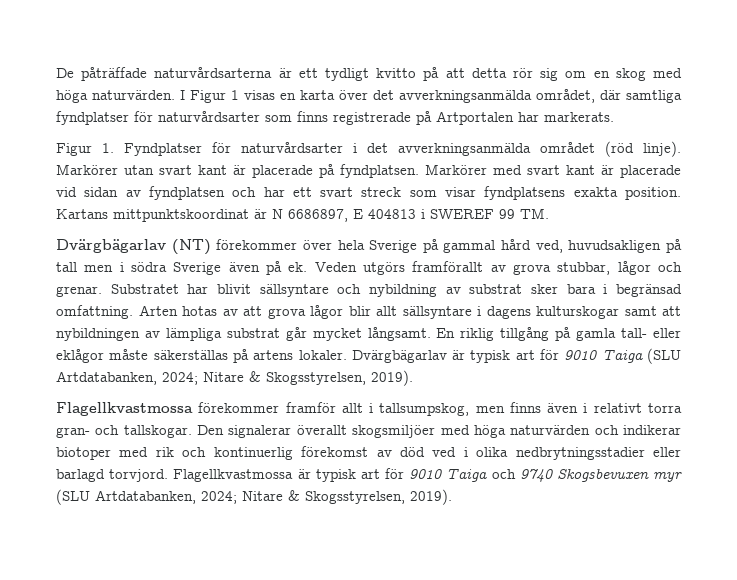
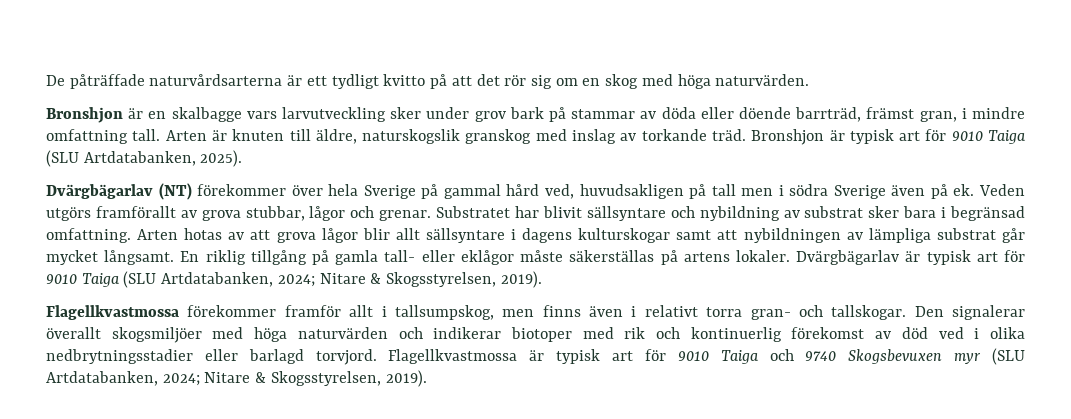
[471,68,507,78] detta -> [476,74,500,86] det
[180,89,682,103] [56,111,614,125] [56,141,681,157] [56,164,681,178] [56,186,681,200] [56,208,549,222] I Figur 1 visas en karta över det avverkningsanmälda området, där samtliga fyndplatser för naturvårdsarter som finns registrerade på Artportalen har markerats. // Figur 1. Fyndplatser för naturvårdsarter i det avverkningsanmälda området (röd linje). Markörer utan svart kant är placerade på fyndplatsen. Markörer med svart kant är placerade vid sidan av fyndplatsen och har ett svart streck som visar fyndplatsens exakta position. Kartans mittpunktskoordinat är N 6686897, E 404813 i SWEREF 99 TM. -> [46,107,1026,123] [46,129,1026,145] [46,150,243,167] // Bronshjon är en skalbagge vars larvutveckling sker under grov bark på stammar av döda eller döende barrträd, främst gran, i mindre omfattning tall. Arten är knuten till äldre, naturskogslik granskog med inslag av torkande träd. Bronshjon är typisk art för 9010 Taiga (SLU Artdatabanken, 2025).

